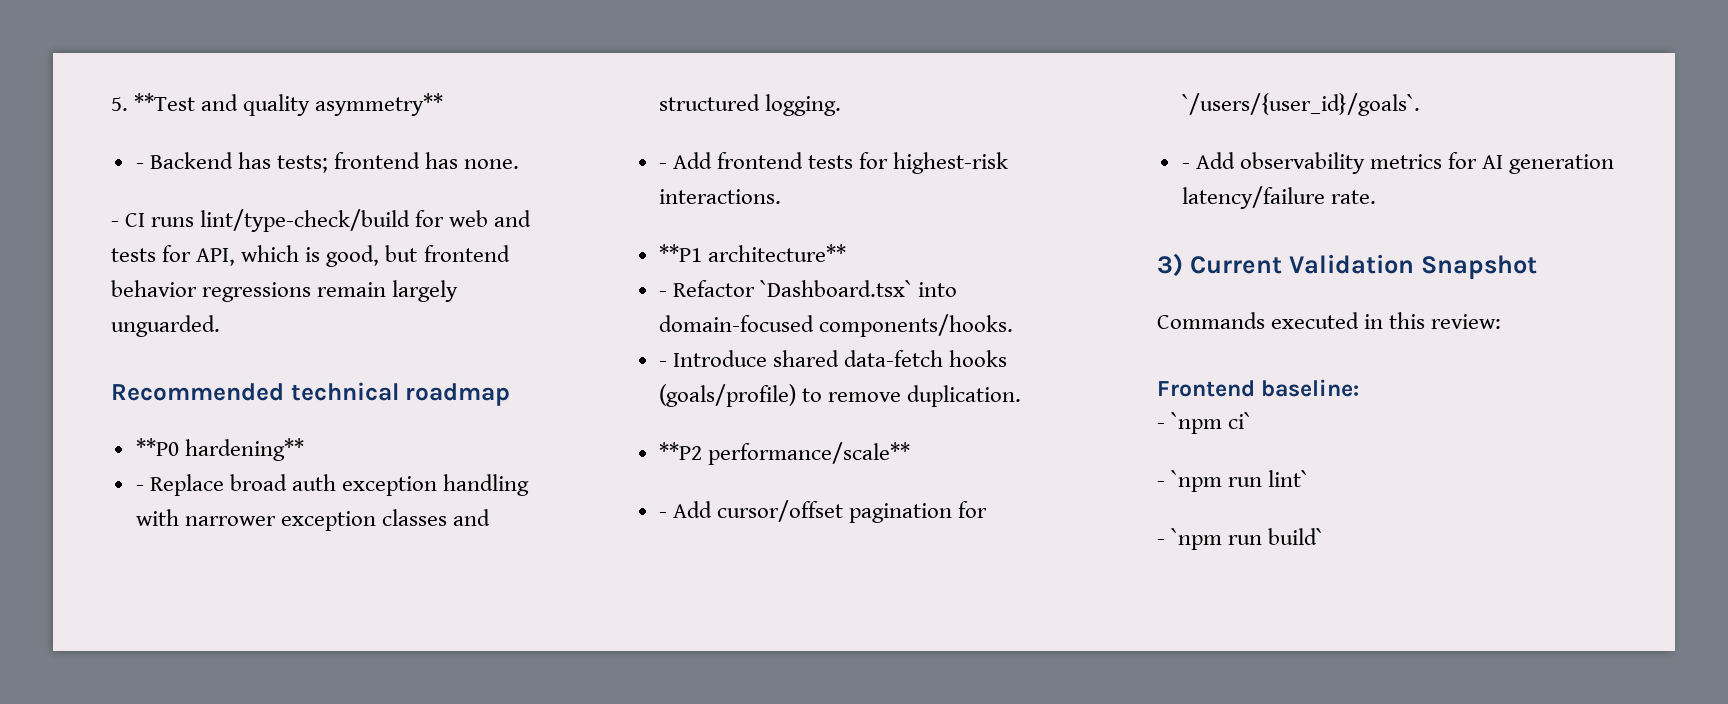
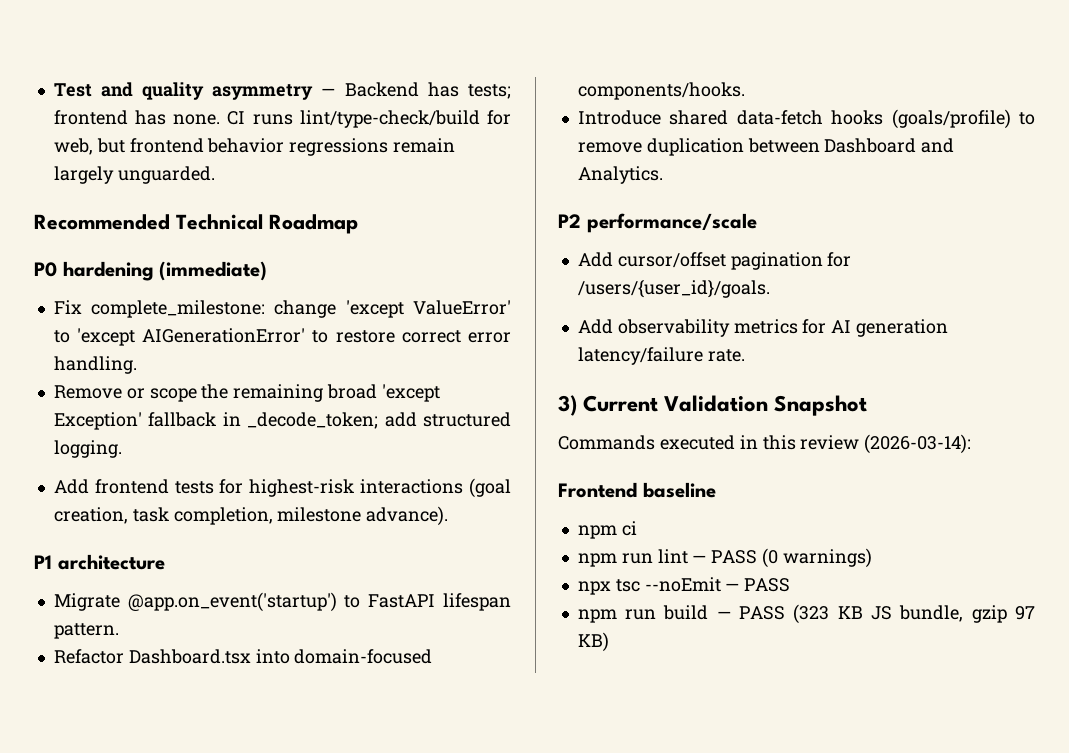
[111,93,444,116] [135,163,144,169] 5. **Test and quality asymmetry** // - -> [53,82,336,100] Test and quality asymmetry —
[111,221,119,227] // - -> (221, 119) none
[449,210,532,227] [111,245,380,267] web and tests for API, which is good, -> [53,138,93,155] web,
[290,382,511,406] [135,438,304,461] [135,474,530,496] [135,509,491,531] technical roadmap // **P0 hardening** // - Replace broad auth exception handling with narrower exception classes and -> [176,214,358,234] [34,261,268,281] [53,300,511,318] [53,328,511,346] [53,356,137,374] [53,384,440,402] [53,412,417,430] Technical Roadmap // P0 hardening (immediate) // Fix complete_milestone: change 'except ValueError' to 'except AIGenerationError' to restore correct error handling. // Remove or scope the remaining broad 'except Exception' fallback in _decode_token; add
[658,163,667,169] - -> (122, 449) none
[658,189,781,204] [658,244,846,262] [658,280,912,297] interactions. // **P1 architecture** // - Refactor `Dashboard.tsx` -> [360,478,512,498] [53,506,449,526] [34,554,165,570] [53,592,512,612] [53,623,119,639] [53,649,251,664] interactions (goal creation, task completion, milestone advance). // P1 architecture // Migrate @app.on_event('startup') to FastAPI lifespan pattern. // Refactor Dashboard.tsx
[658,361,667,367] - -> (745, 91) none
[906,385,1021,407] [658,442,910,465] [658,512,667,518] duplication. // **P2 performance/scale** // - -> [646,138,955,156] [577,166,663,184] [558,213,757,233] duplication between Dashboard and Analytics. // P2 performance/scale //
[1181,93,1420,116] [1181,163,1190,169] `/users/{user_id}/goals`. // - -> [577,279,770,298] /users/{user_id}/goals. //
[1431,314,1502,329] review: -> [800,434,972,454] review (2026-03-14):
[1261,379,1360,397] [1157,412,1252,434] [1157,470,1309,492] [1157,528,1324,550] baseline: // - `npm ci` // - `npm run lint` // - `npm run build` -> [642,482,716,498] [577,521,637,539] [577,548,872,568] [577,577,791,595] [577,604,1035,624] [577,632,609,652] baseline // npm ci // npm run lint — PASS (0 warnings) // npx tsc --noEmit — PASS // npm run build — PASS (323 KB JS bundle, gzip 97 KB)

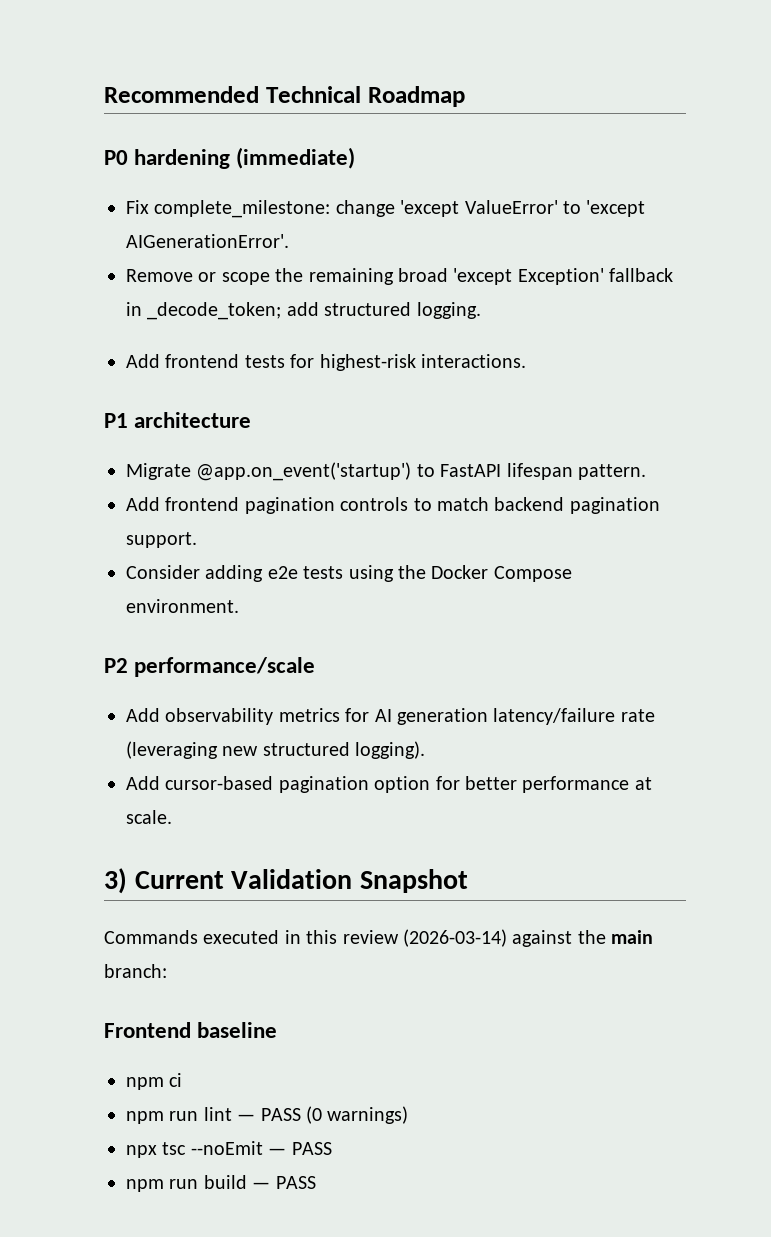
[53,82,512,100] [53,110,511,128] [53,138,456,156] [53,166,215,184] Test and quality asymmetry — Backend has tests; frontend has none. CI runs lint/type-check/build for web, but frontend behavior regressions remain largely unguarded. // -> (104, 94) none
[142,328,511,343] [53,356,137,374] AIGenerationError' to restore correct error handling. -> [126,234,289,248] AIGenerationError'.
[360,478,512,498] [53,506,449,526] interactions (goal creation, task completion, milestone advance). -> [421,354,526,368] interactions.
[53,649,433,664] [577,82,745,100] [577,109,1035,129] [577,138,955,156] [577,166,663,184] [558,213,757,233] [577,252,852,270] [577,279,770,298] Refactor Dashboard.tsx into domain-focused components/hooks. // Introduce shared data-fetch hooks (goals/profile) to remove duplication between Dashboard and Analytics. // P2 performance/scale // Add cursor/offset pagination for /users/{user_id}/goals. -> [126,497,660,514] [126,532,197,548] [126,565,572,582] [126,599,239,613] [104,657,316,677] Add frontend pagination controls to match backend pagination support. // Consider adding e2e tests using the Docker Compose environment. // P2 performance/scale
[707,349,745,362] rate. -> [620,709,655,722] [126,741,426,759] [126,776,652,793] [126,810,172,824] rate (leveraging new structured logging). // Add cursor-based pagination option for better performance at scale.
[864,434,972,454] (2026-03-14): -> [403,929,654,947] [104,964,167,978] (2026-03-14) against the main branch:
[793,604,1035,624] [577,632,609,652] (323 KB JS bundle, gzip 97 KB) -> (316, 1182) none

